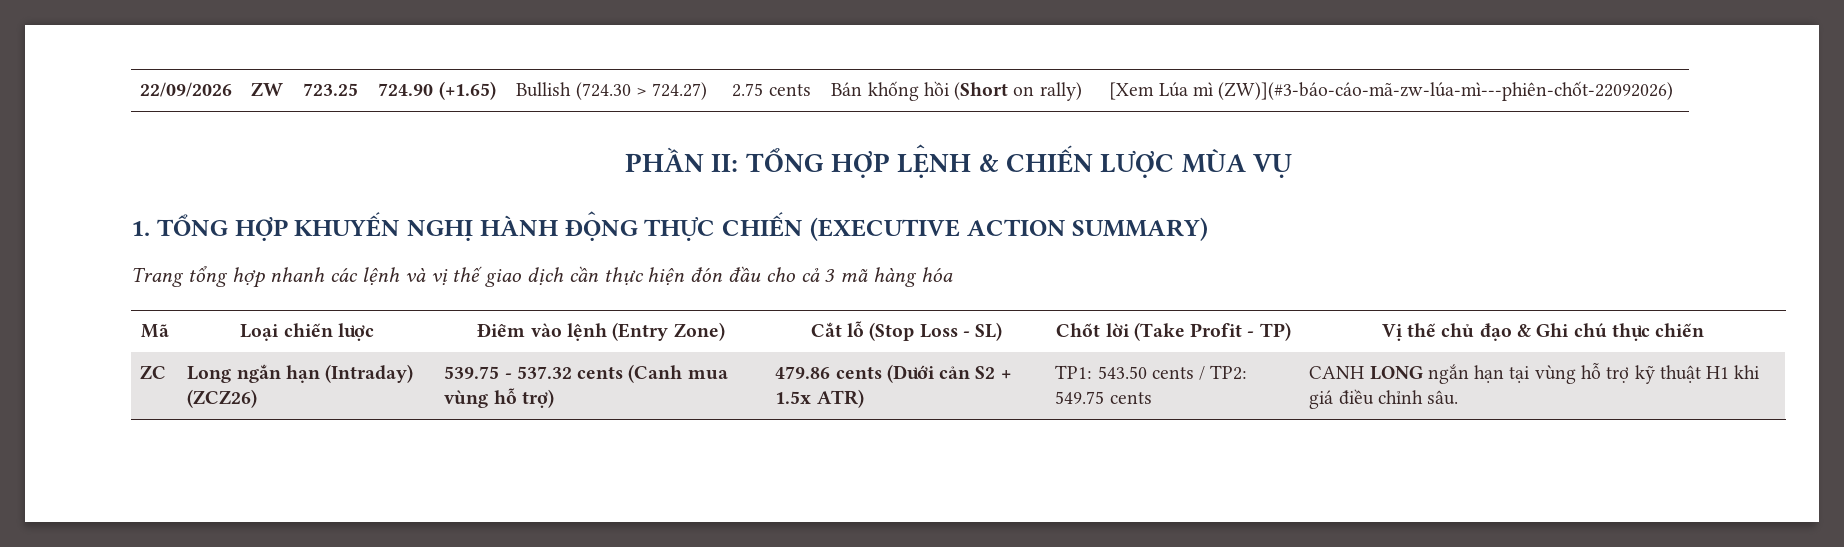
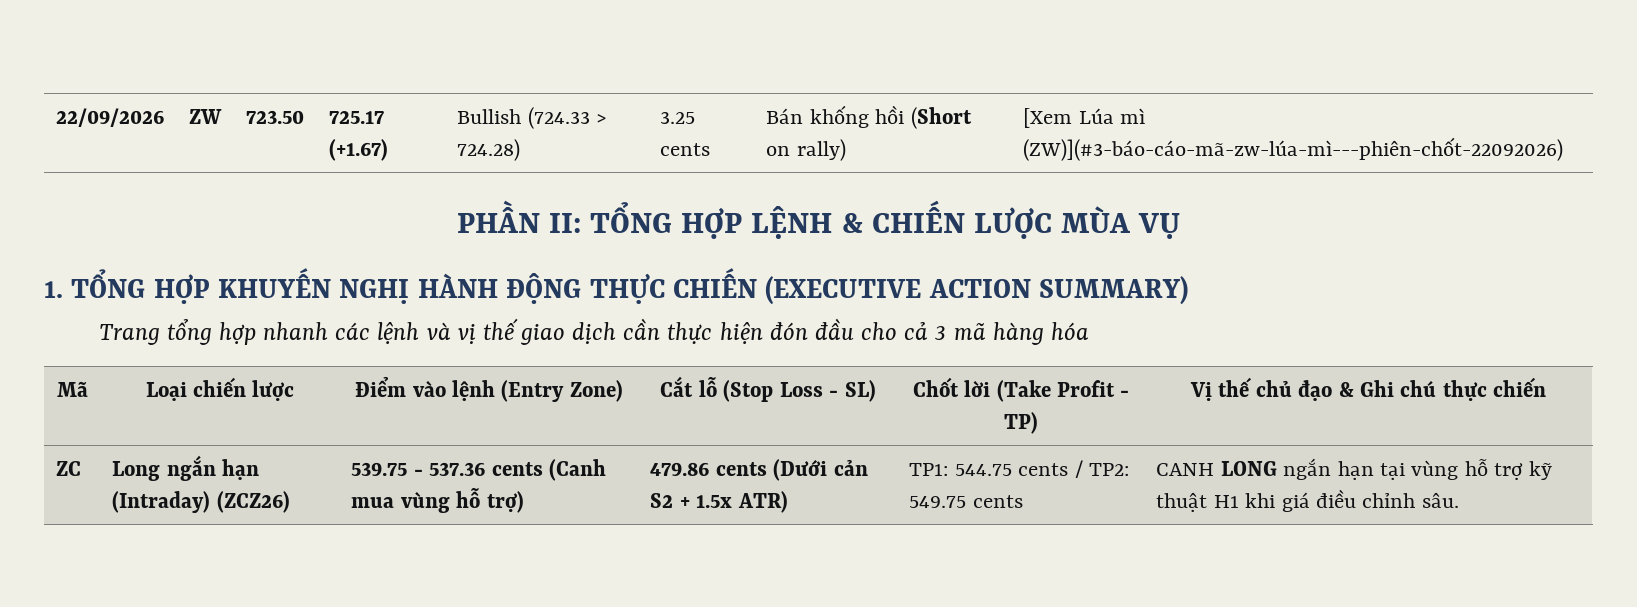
[303,83,359,96] [378,81,496,100] [516,82,708,100] [732,83,764,97] 723.25 | 724.90 (+1.65) | Bullish (724.30 > 724.27) | 2.75 -> [246,110,305,124] [329,111,385,124] [329,139,389,161] [457,107,608,129] [457,139,521,161] [660,111,696,124] 723.50 | 725.17 (+1.67) | Bullish (724.33 > 724.28) | 3.25
[516,366,572,379] 537.32 -> [429,462,486,476] 537.36
[1097,366,1147,379] 543.50 -> [954,464,1012,476] 544.75

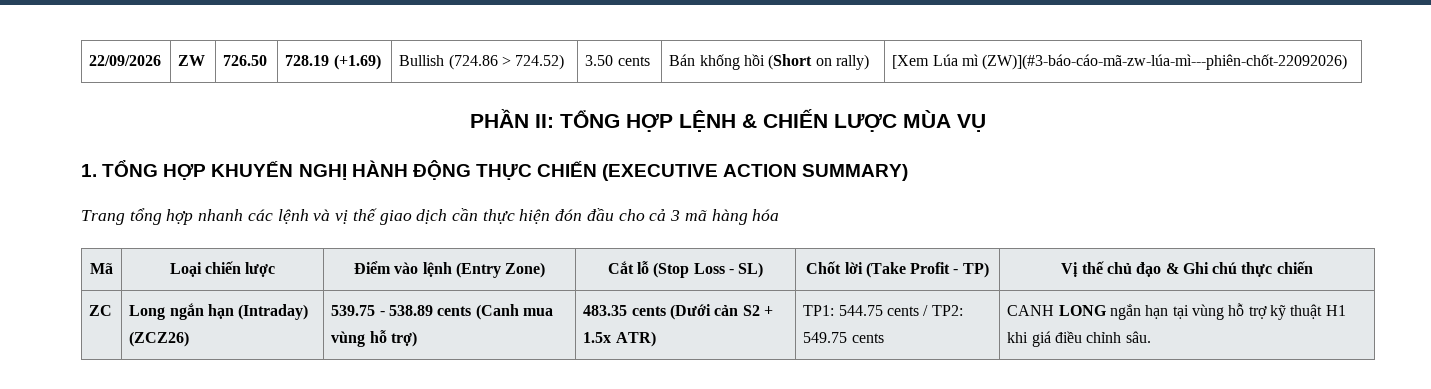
[246,110,305,124] [329,111,385,124] [329,139,389,161] [457,107,608,129] [457,139,521,161] [660,111,696,124] 723.50 | 725.17 (+1.67) | Bullish (724.33 > 724.28) | 3.25 -> [223,55,268,66] [285,54,381,70] [399,54,565,70] [585,55,614,66] 726.50 | 728.19 (+1.69) | Bullish (724.86 > 724.52) | 3.50
[429,462,486,476] 537.36 -> [388,305,433,316] 538.89
[650,462,710,476] 479.86 -> [583,305,628,316] 483.35

